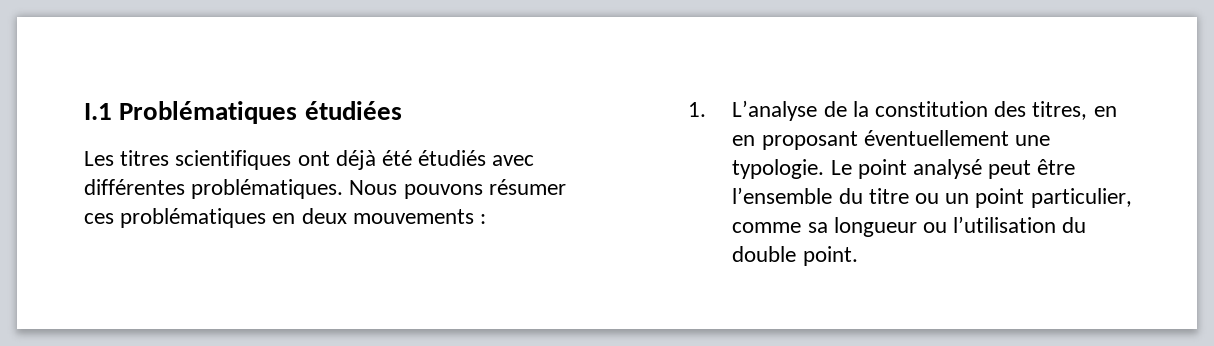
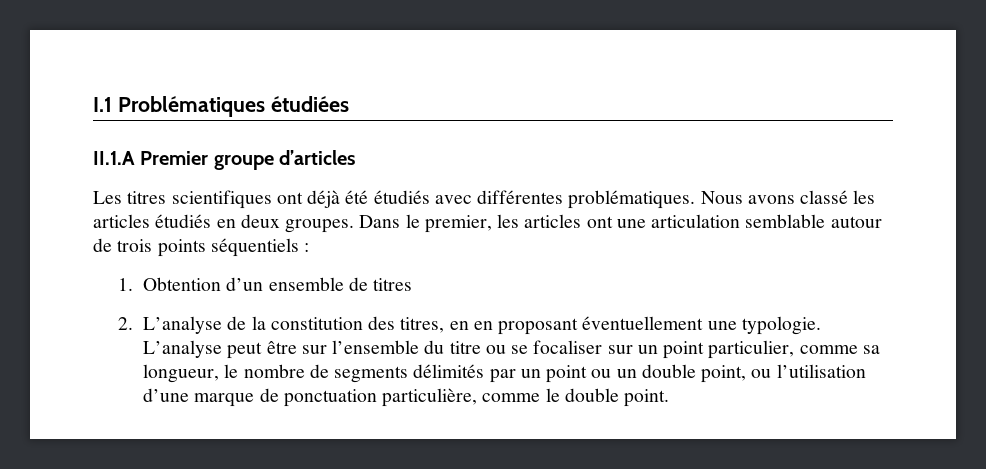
(402, 110) none -> [93,150,356,170] // II.1.A Premier groupe d’articles
[403,179,566,199] [84,208,487,228] [687,102,706,117] pouvons résumer ces problématiques en deux mouvements : // 1. -> [747,190,876,204] [93,214,882,233] [93,238,310,257] [118,277,413,291] [118,317,134,330] avons classé les articles étudiés en deux groupes. Dans le premier, les articles ont une articulation semblable autour de trois points séquentiels : // 1. Obtention d’un ensemble de titres // 2.
[830,159,983,179] Le point analysé -> [143,340,223,358] L’analyse
(1076, 167) none -> [301,345,327,354] sur
(940, 198) none -> [511,340,633,354] se focaliser sur
[833,216,1087,237] longueur ou l’utilisation du -> [143,364,866,383] [143,388,560,407] longueur, le nombre de segments délimités par un point ou un double point, ou l’utilisation d’une marque de ponctuation particulière, comme le

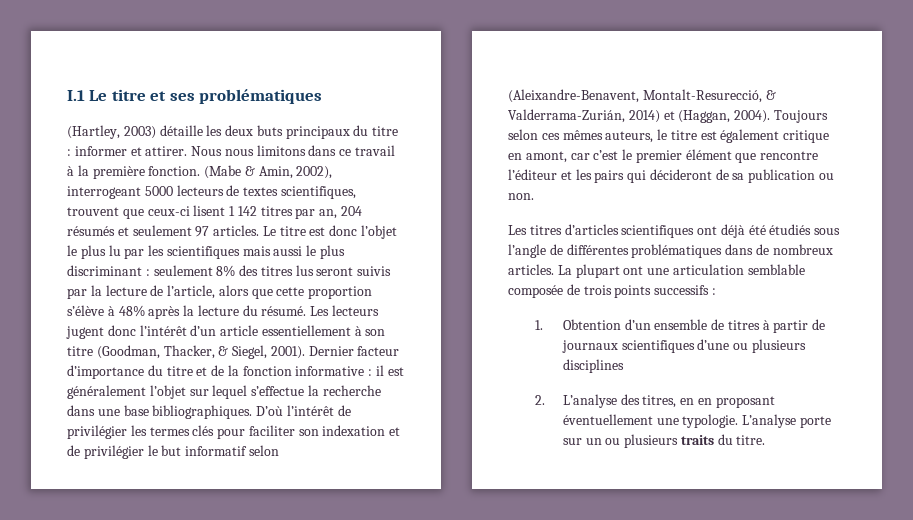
[117,96,349,117] [93,150,356,170] Problématiques étudiées // II.1.A Premier groupe d’articles -> [89,89,323,104] [67,125,399,139] [67,145,396,156] [67,165,333,179] [67,185,356,199] [67,205,363,219] [67,225,398,239] [67,245,346,259] [67,265,392,277] [67,285,373,299] [67,305,380,319] [66,325,386,339] [67,345,400,359] [67,365,404,379] [67,385,381,399] [67,405,351,419] [67,425,401,439] [67,445,279,459] [508,89,776,103] [508,109,828,123] [508,129,830,143] [508,149,819,163] [508,169,835,183] [508,193,534,200] Le titre et ses problématiques // (Hartley, 2003) détaille les deux buts principaux du titre : informer et attirer. Nous nous limitons dans ce travail à la première fonction. (Mabe & Amin, 2002), interrogeant 5000 lecteurs de textes scientifiques, trouvent que ceux-ci lisent 1 142 titres par an, 204 résumés et seulement 97 articles. Le titre est donc l’objet le plus lu par les scientifiques mais aussi le plus discriminant : seulement 8% des titres lus seront suivis par la lecture de l’article, alors que cette proportion s’élève à 48% après la lecture du résumé. Les lecteurs jugent donc l’intérêt d’un article essentiellement à son titre (Goodman, Thacker, & Siegel, 2001). Dernier facteur d’importance du titre et de la fonction informative : il est généralement l’objet sur lequel s’effectue la recherche dans une base bibliographiques. D’où l’intérêt de privilégier les termes clés pour faciliter son indexation et de privilégier le but informatif selon (Aleixandre-Benavent, Montalt-Resurecció, & Valderrama-Zurián, 2014) et (Haggan, 2004). Toujours selon ces mêmes auteurs, le titre est également critique en amont, car c’est le premier élément que rencontre l’éditeur et les pairs qui décideront de sa publication ou non.
(167, 197) none -> [564,224,619,235] d’articles
[434,190,876,209] [93,214,582,233] avec différentes problématiques. Nous avons classé les articles étudiés en deux groupes. Dans le premier, les articles -> [814,228,841,235] [508,244,833,258] [508,264,620,278] sous l’angle de différentes problématiques dans de nombreux articles. La plupart
[830,216,882,228] autour -> [508,285,563,298] composée
[210,238,299,257] séquentiels -> [654,285,710,295] successifs
(413, 284) none -> [762,319,826,333] [561,339,806,353] [562,359,624,373] à partir de journaux scientifiques d’une ou plusieurs disciplines
[227,316,363,330] de la constitution -> (617, 401) none
[227,340,881,359] [143,364,866,383] [143,388,670,407] peut être sur l’ensemble du titre ou se focaliser sur un point particulier, comme sa longueur, le nombre de segments délimités par un point ou un double point, ou l’utilisation d’une marque de ponctuation particulière, comme le double point. -> [799,416,831,428] [562,434,766,448] porte sur un ou plusieurs traits du titre.

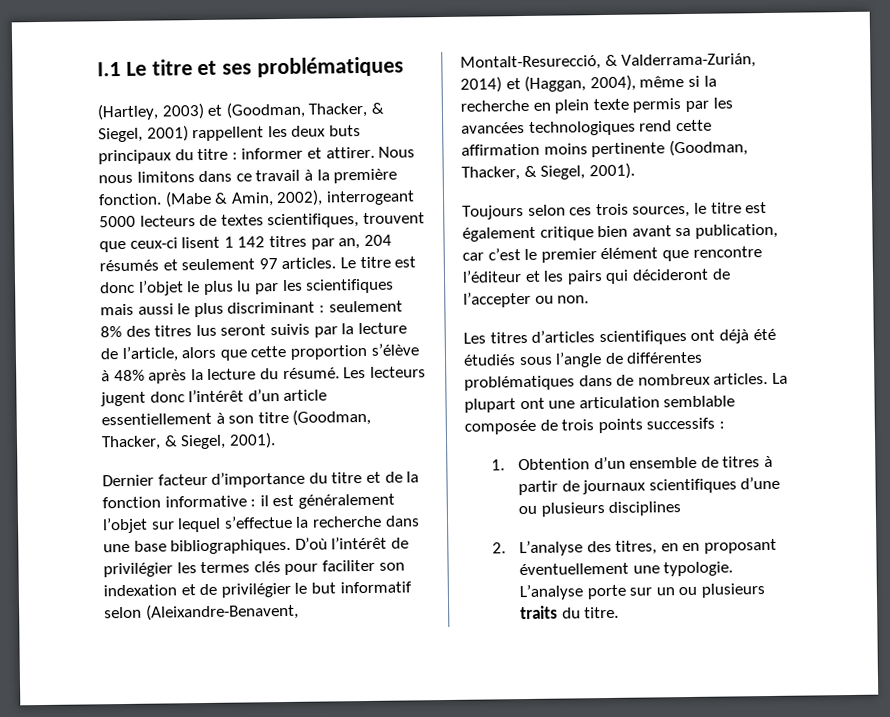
[159,125,203,136] détaille -> [207,101,384,119] [98,125,265,143] et (Goodman, Thacker, & Siegel, 2001) rappellent
(305, 352) none -> (276, 440) //
[734,110,771,123] 2004). -> [589,74,717,92] [460,97,733,114] [461,119,712,136] [461,139,748,158] [461,162,635,181] 2004), même si la recherche en plein texte permis par les avancées technologiques rend cette affirmation moins pertinente (Goodman, Thacker, & Siegel, 2001). //
[562,130,654,143] mêmes auteurs, -> [595,203,691,218] trois sources,
[508,151,567,163] en amont, -> [597,223,778,239] bien avant sa publication,
[732,169,816,183] sa publication -> [463,291,531,308] l’accepter

